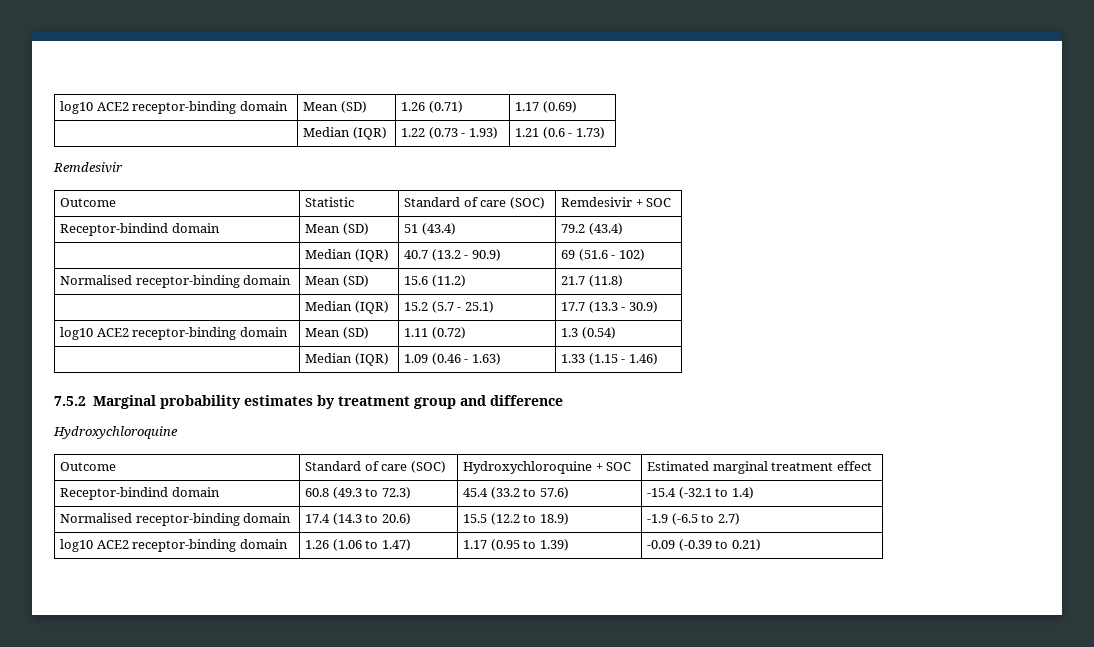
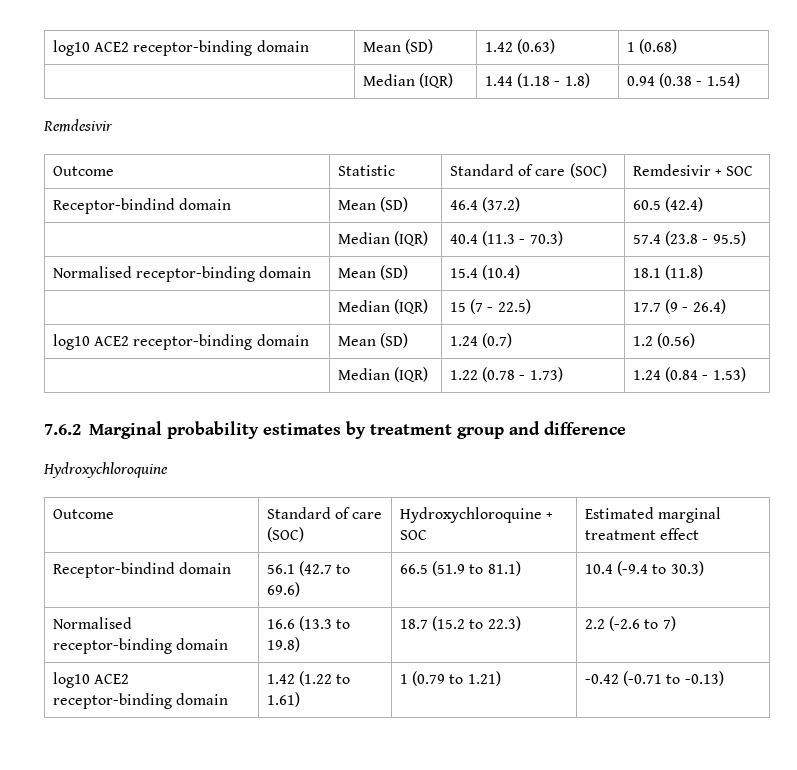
[60,101,288,114] [303,101,367,113] [401,101,463,113] [515,101,577,113] [303,127,387,140] [401,127,498,139] [515,127,605,139] log10 ACE2 receptor-binding domain | Mean (SD) | 1.26 (0.71) | 1.17 (0.69) // | Median (IQR) | 1.22 (0.73 - 1.93) | 1.21 (0.6 - 1.73) -> [52,40,309,56] [362,39,433,54] [484,39,555,54] [626,39,677,54] [362,73,453,88] [484,73,590,88] [626,73,740,88] log10 ACE2 receptor-binding domain | Mean (SD) | 1.42 (0.63) | 1 (0.68) // | Median (IQR) | 1.44 (1.18 - 1.8) | 0.94 (0.38 - 1.54)
[404,223,456,235] [561,223,623,235] [305,249,389,262] [404,249,501,261] [561,249,645,261] 51 (43.4) | 79.2 (43.4) // | Median (IQR) | 40.7 (13.2 - 90.9) | 69 (51.6 - 102) -> [449,197,520,212] [632,197,703,212] [337,231,428,246] [449,231,563,246] [632,231,746,246] 46.4 (37.2) | 60.5 (42.4) // | Median (IQR) | 40.4 (11.3 - 70.3) | 57.4 (23.8 - 95.5)
[404,275,466,287] [561,276,586,285] 15.6 (11.2) | 21.7 -> [449,265,520,280] [632,268,661,278] 15.4 (10.4) | 18.1
[404,301,494,313] [561,301,658,313] [60,327,288,340] [305,327,369,339] [404,327,466,339] [561,327,616,339] [305,353,389,366] [404,353,501,365] [561,353,658,365] [54,396,86,406] 15.2 (5.7 - 25.1) | 17.7 (13.3 - 30.9) // log10 ACE2 receptor-binding domain | Mean (SD) | 1.11 (0.72) | 1.3 (0.54) // | Median (IQR) | 1.09 (0.46 - 1.63) | 1.33 (1.15 - 1.46) // 7.5.2 -> [449,299,531,314] [632,299,726,314] [52,334,309,350] [337,333,408,348] [449,333,512,348] [632,333,695,348] [337,367,428,382] [449,367,563,382] [632,367,746,382] [44,424,81,435] 15 (7 - 22.5) | 17.7 (9 - 26.4) // log10 ACE2 receptor-binding domain | Mean (SD) | 1.24 (0.7) | 1.2 (0.56) // | Median (IQR) | 1.22 (0.78 - 1.73) | 1.24 (0.84 - 1.53) // 7.6.2
[305,487,411,499] [463,487,569,499] [647,487,754,499] [60,513,292,526] [305,513,411,525] [463,513,569,525] [647,513,740,525] [60,539,288,552] [305,539,411,551] [463,539,569,551] [647,539,761,551] 60.8 (49.3 to 72.3) | 45.4 (33.2 to 57.6) | -15.4 (-32.1 to 1.4) // Normalised receptor-binding domain | 17.4 (14.3 to 20.6) | 15.5 (12.2 to 18.9) | -1.9 (-6.5 to 2.7) // log10 ACE2 receptor-binding domain | 1.26 (1.06 to 1.47) | 1.17 (0.95 to 1.39) | -0.09 (-0.39 to 0.21) -> [266,561,351,576] [266,582,300,597] [399,561,521,576] [584,561,704,576] [52,617,132,629] [52,638,228,654] [266,616,351,631] [266,637,300,652] [399,616,521,631] [584,616,676,631] [52,672,129,688] [52,693,228,709] [266,671,351,686] [266,692,300,707] [399,671,501,686] [584,671,724,686] 56.1 (42.7 to 69.6) | 66.5 (51.9 to 81.1) | 10.4 (-9.4 to 30.3) // Normalised receptor-binding domain | 16.6 (13.3 to 19.8) | 18.7 (15.2 to 22.3) | 2.2 (-2.6 to 7) // log10 ACE2 receptor-binding domain | 1.42 (1.22 to 1.61) | 1 (0.79 to 1.21) | -0.42 (-0.71 to -0.13)

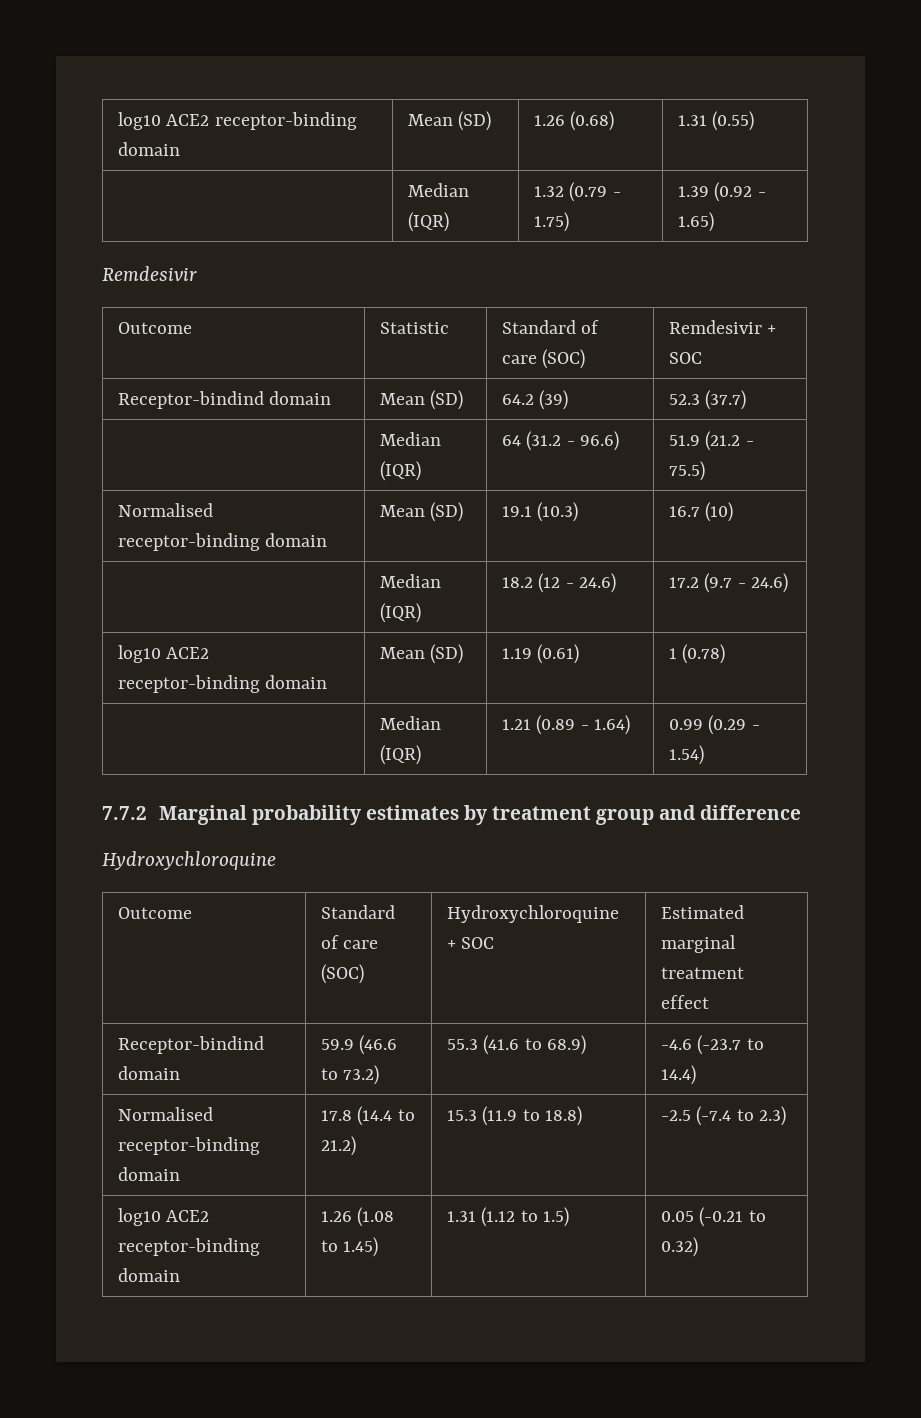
[52,40,309,56] [362,39,433,54] [484,39,555,54] [626,39,677,54] [362,73,453,88] [484,73,590,88] [626,73,740,88] log10 ACE2 receptor-binding domain | Mean (SD) | 1.42 (0.63) | 1 (0.68) // | Median (IQR) | 1.44 (1.18 - 1.8) | 0.94 (0.38 - 1.54) -> [117,112,357,130] [117,142,180,156] [407,111,492,131] [533,111,615,131] [677,111,755,131] [407,183,469,197] [407,212,449,232] [533,182,621,202] [533,212,569,232] [677,182,766,202] [677,212,714,232] log10 ACE2 receptor-binding domain | Mean (SD) | 1.26 (0.68) | 1.31 (0.55) // | Median (IQR) | 1.32 (0.79 - 1.75) | 1.39 (0.92 - 1.65)
[449,197,520,212] [632,197,703,212] [337,231,428,246] [449,231,563,246] [632,231,746,246] 46.4 (37.2) | 60.5 (42.4) // | Median (IQR) | 40.4 (11.3 - 70.3) | 57.4 (23.8 - 95.5) -> [501,390,569,410] [668,390,747,410] [379,432,441,446] [379,461,421,481] [501,431,620,451] [668,431,754,451] [668,461,705,481] 64.2 (39) | 52.3 (37.7) // | Median (IQR) | 64 (31.2 - 96.6) | 51.9 (21.2 - 75.5)
[449,265,520,280] [632,265,703,280] [337,299,428,314] [449,299,531,314] [632,299,726,314] [52,334,309,350] [337,333,408,348] [449,333,512,348] [632,333,695,348] [337,367,428,382] [449,367,563,382] [632,367,746,382] [44,424,81,435] 15.4 (10.4) | 18.1 (11.8) // | Median (IQR) | 15 (7 - 22.5) | 17.7 (9 - 26.4) // log10 ACE2 receptor-binding domain | Mean (SD) | 1.24 (0.7) | 1.2 (0.56) // | Median (IQR) | 1.22 (0.78 - 1.73) | 1.24 (0.84 - 1.53) // 7.6.2 -> [501,502,579,522] [668,502,734,522] [379,574,441,588] [379,603,421,623] [501,573,617,593] [668,573,789,593] [117,645,210,663] [117,675,328,693] [379,644,464,664] [501,644,580,664] [668,644,726,664] [379,716,441,730] [379,745,421,765] [501,715,631,735] [668,715,760,735] [668,745,704,765] [102,806,147,820] 19.1 (10.3) | 16.7 (10) // | Median (IQR) | 18.2 (12 - 24.6) | 17.2 (9.7 - 24.6) // log10 ACE2 receptor-binding domain | Mean (SD) | 1.19 (0.61) | 1 (0.78) // | Median (IQR) | 1.21 (0.89 - 1.64) | 0.99 (0.29 - 1.54) // 7.7.2
[266,561,351,576] [266,582,300,597] [399,561,521,576] [584,561,704,576] [52,617,132,629] [52,638,228,654] [266,616,351,631] [266,637,300,652] [399,616,521,631] [584,616,676,631] [52,672,129,688] [52,693,228,709] [266,671,351,686] [266,692,300,707] [399,671,501,686] [584,671,724,686] 56.1 (42.7 to 69.6) | 66.5 (51.9 to 81.1) | 10.4 (-9.4 to 30.3) // Normalised receptor-binding domain | 16.6 (13.3 to 19.8) | 18.7 (15.2 to 22.3) | 2.2 (-2.6 to 7) // log10 ACE2 receptor-binding domain | 1.42 (1.22 to 1.61) | 1 (0.79 to 1.21) | -0.42 (-0.71 to -0.13) -> [320,1035,398,1055] [320,1065,380,1085] [446,1035,587,1055] [660,1035,764,1055] [660,1065,696,1085] [117,1107,213,1121] [117,1137,260,1155] [117,1167,180,1181] [320,1106,415,1126] [320,1136,356,1156] [446,1106,583,1126] [660,1106,787,1126] [117,1208,210,1226] [117,1238,260,1256] [117,1268,180,1282] [320,1207,395,1227] [320,1237,379,1257] [446,1207,570,1227] [660,1207,766,1227] [660,1237,698,1257] 59.9 (46.6 to 73.2) | 55.3 (41.6 to 68.9) | -4.6 (-23.7 to 14.4) // Normalised receptor-binding domain | 17.8 (14.4 to 21.2) | 15.3 (11.9 to 18.8) | -2.5 (-7.4 to 2.3) // log10 ACE2 receptor-binding domain | 1.26 (1.08 to 1.45) | 1.31 (1.12 to 1.5) | 0.05 (-0.21 to 0.32)

